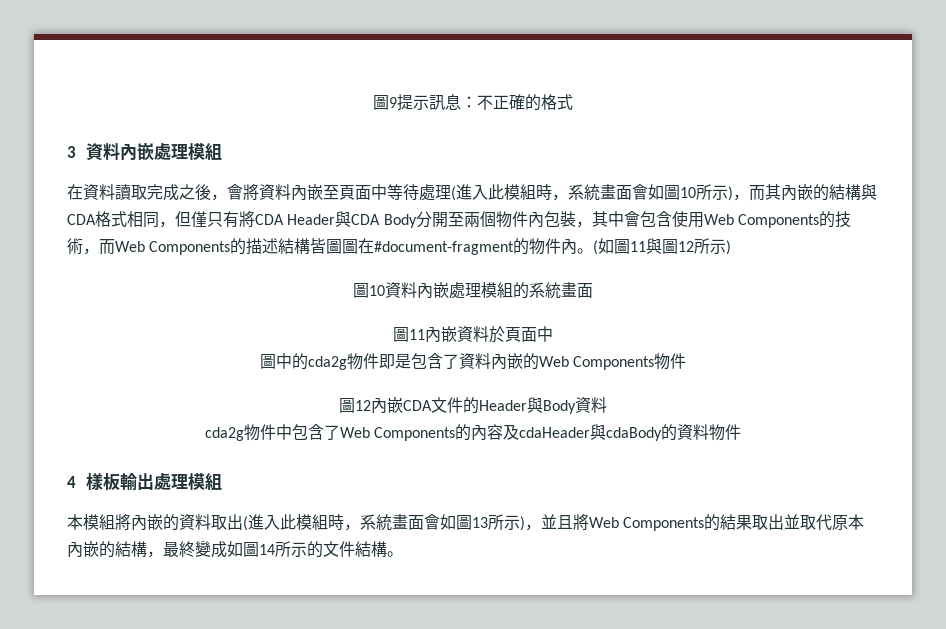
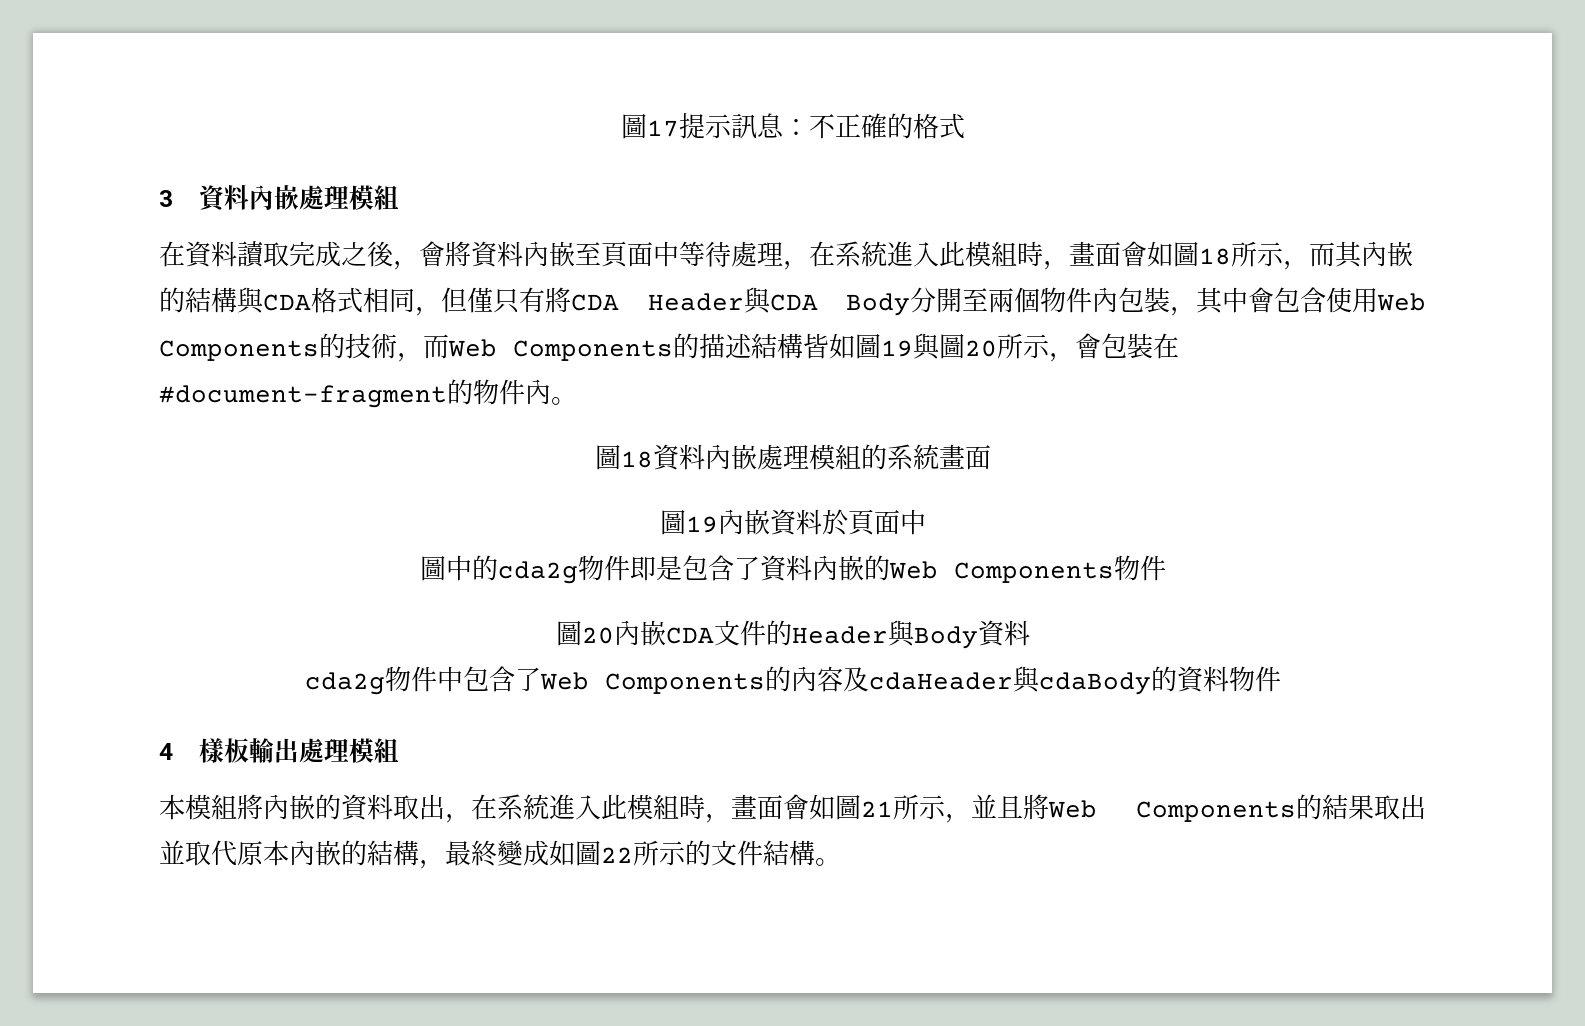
[373,95,397,110] 圖9 -> [620,114,679,139] 圖17
[451,184,733,201] (進入此模組時，系統畫面會如圖10所示) -> [783,241,1284,270] ，在系統進入此模組時，畫面會如圖18所示
[326,238,732,255] [353,283,385,298] 圖圖在#document-fragment的物件內。(如圖11與圖12所示) // 圖10 -> [829,333,1179,362] [159,379,577,408] [594,445,653,470] 如圖19與圖20所示，會包裝在#document-fragment的物件內。 // 圖18
[409,329,425,340] 11 -> [685,516,718,533] 19
[355,400,371,411] 12 -> [581,627,614,644] 20
[243,514,525,531] (進入此模組時，系統畫面會如圖13所示) -> [445,794,946,823] ，在系統進入此模組時，畫面會如圖21所示
[259,544,275,555] 14 -> [601,847,633,863] 22

